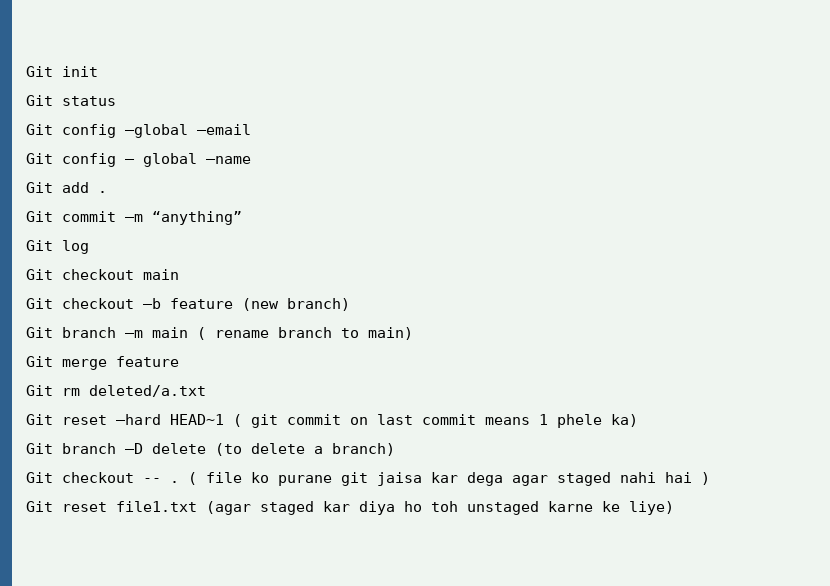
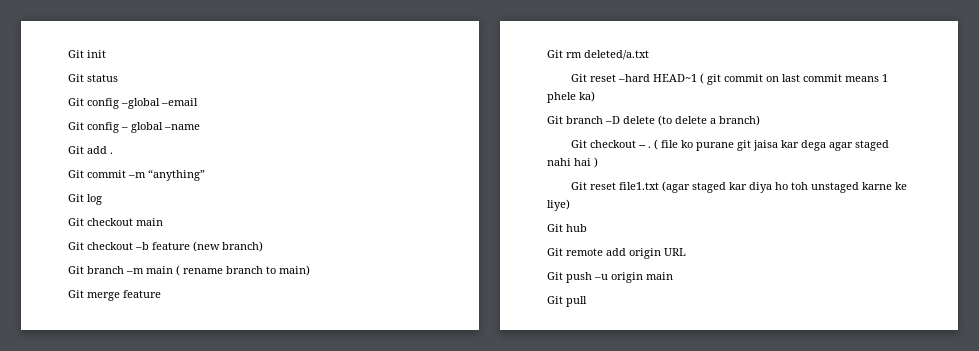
(674, 508) none -> [547,224,587,232] [547,248,686,259] [547,272,673,283] [547,296,587,307] // Git hub // Git remote add origin URL // Git push –u origin main // Git pull

